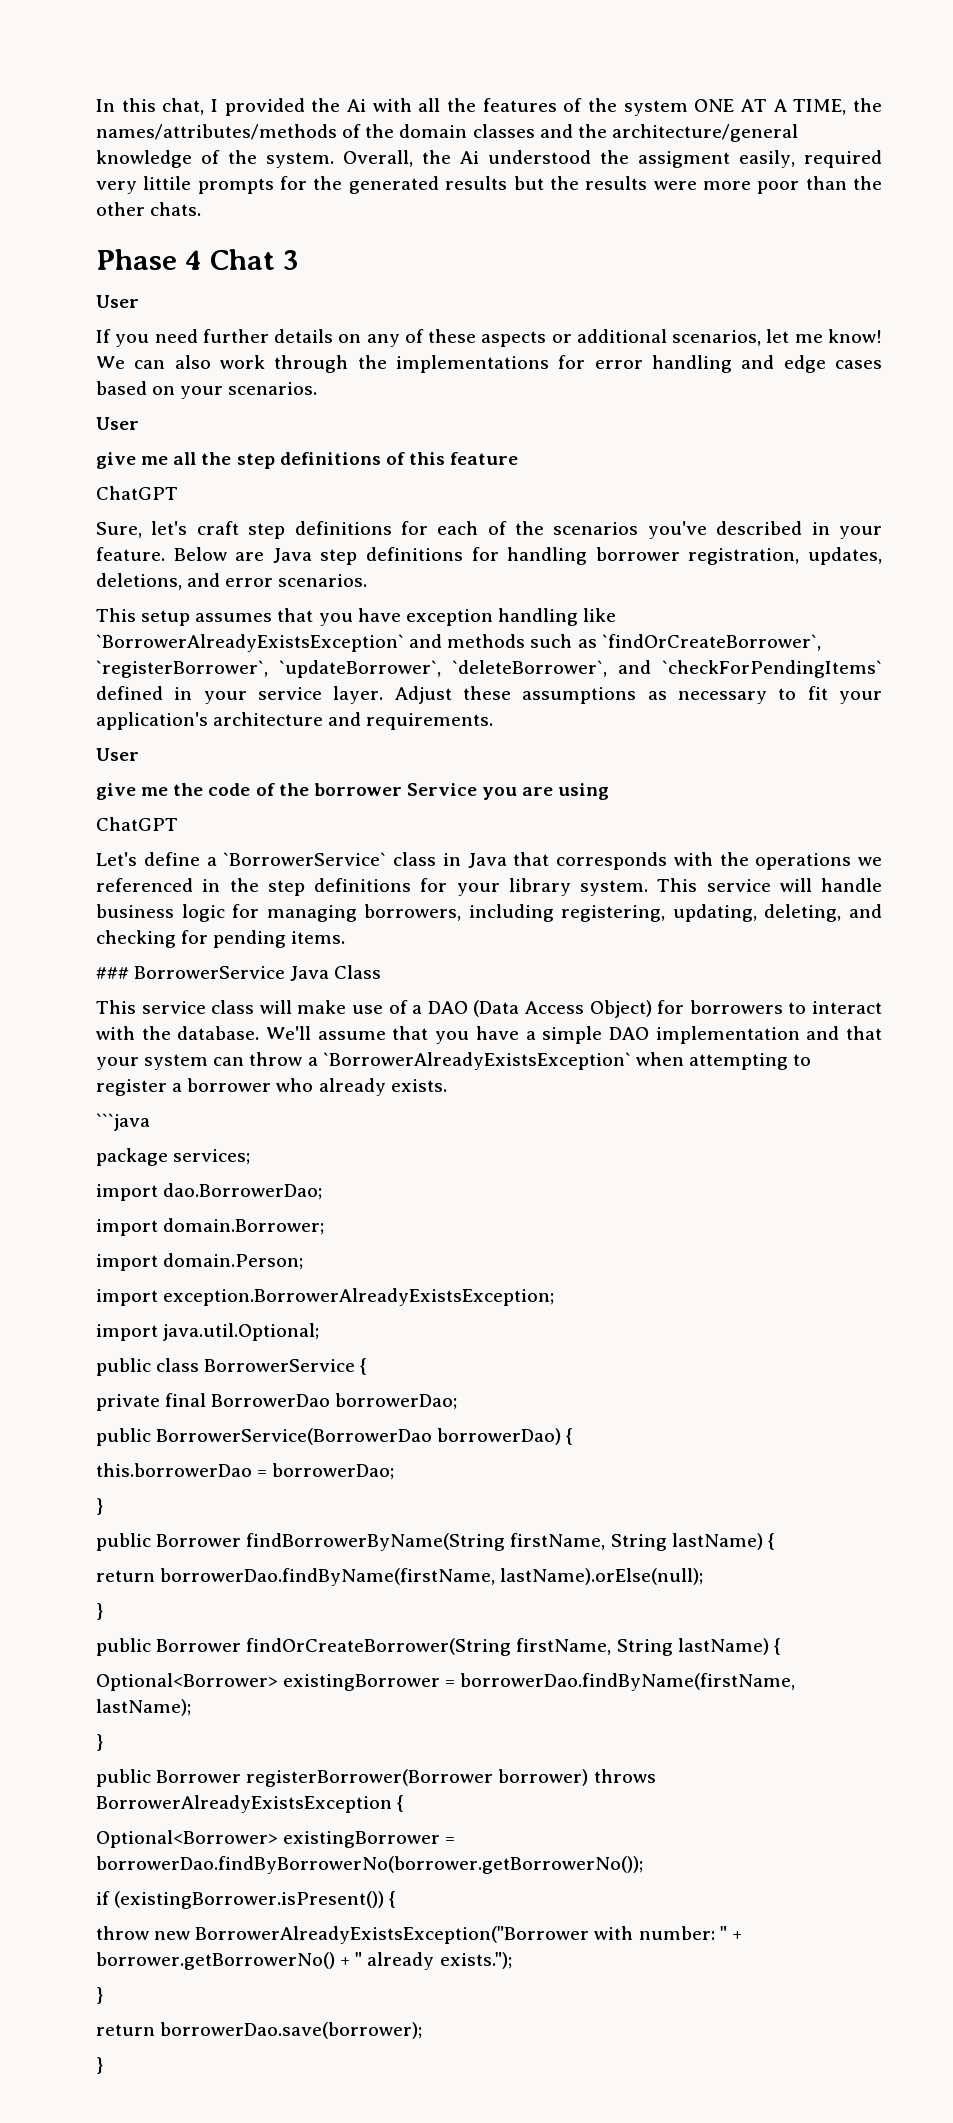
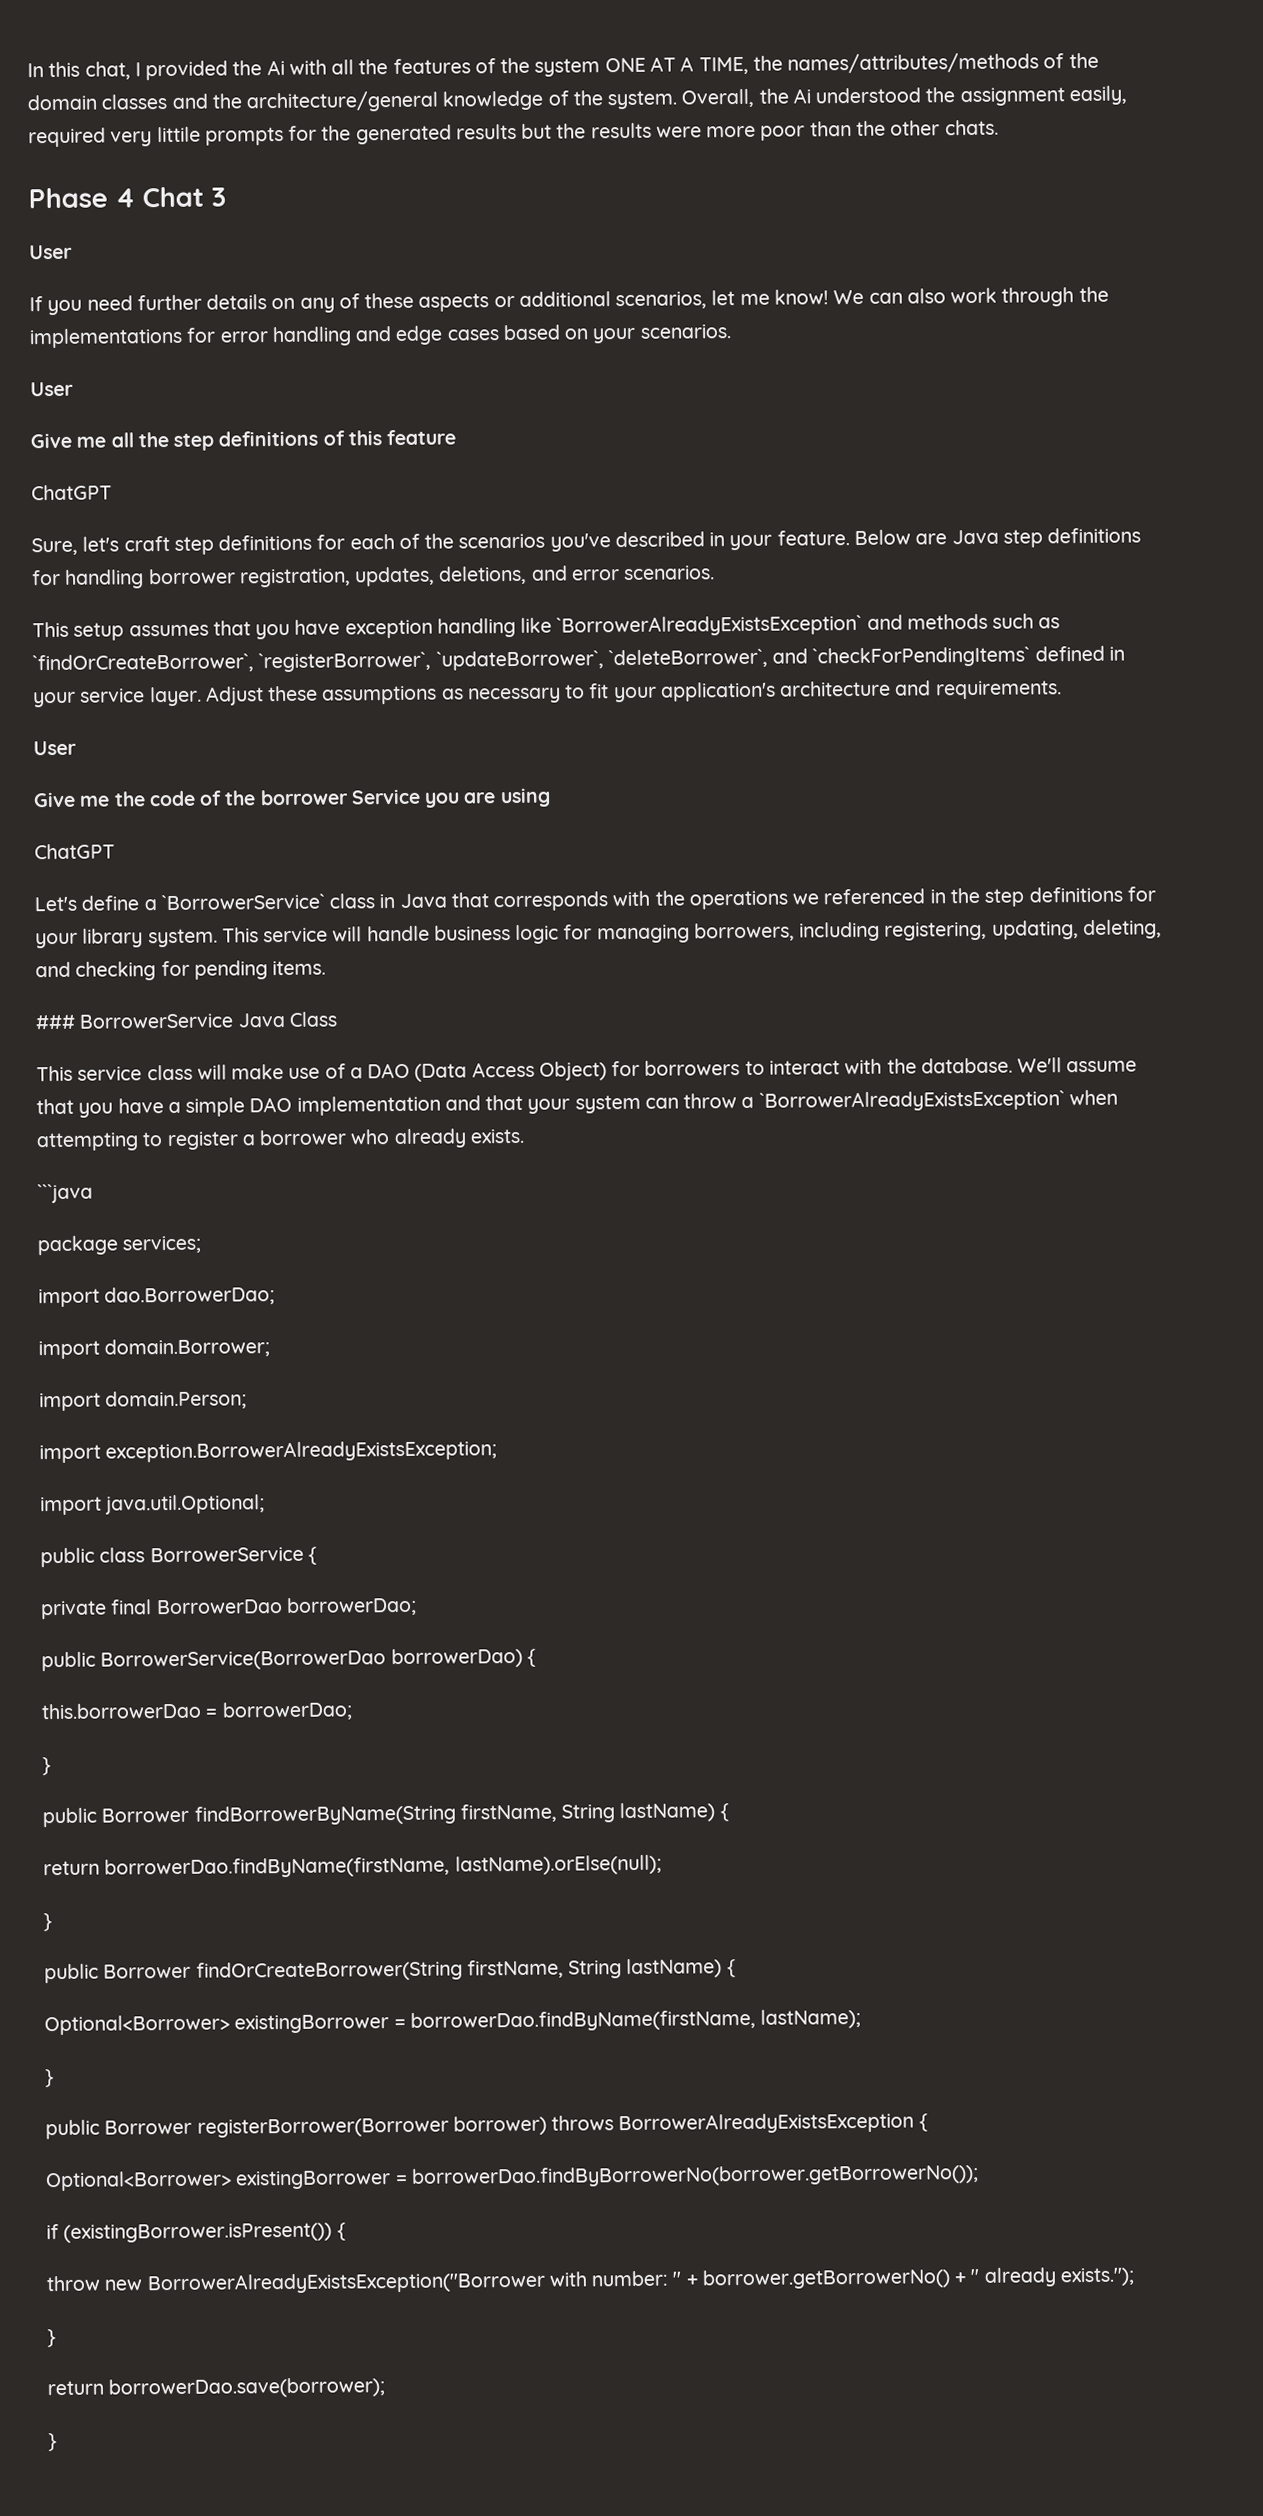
[638,151,730,168] assigment -> [959,87,1065,107] assignment
[96,452,136,469] give -> [30,432,72,449] Give
[96,783,136,800] give -> [33,791,76,808] Give

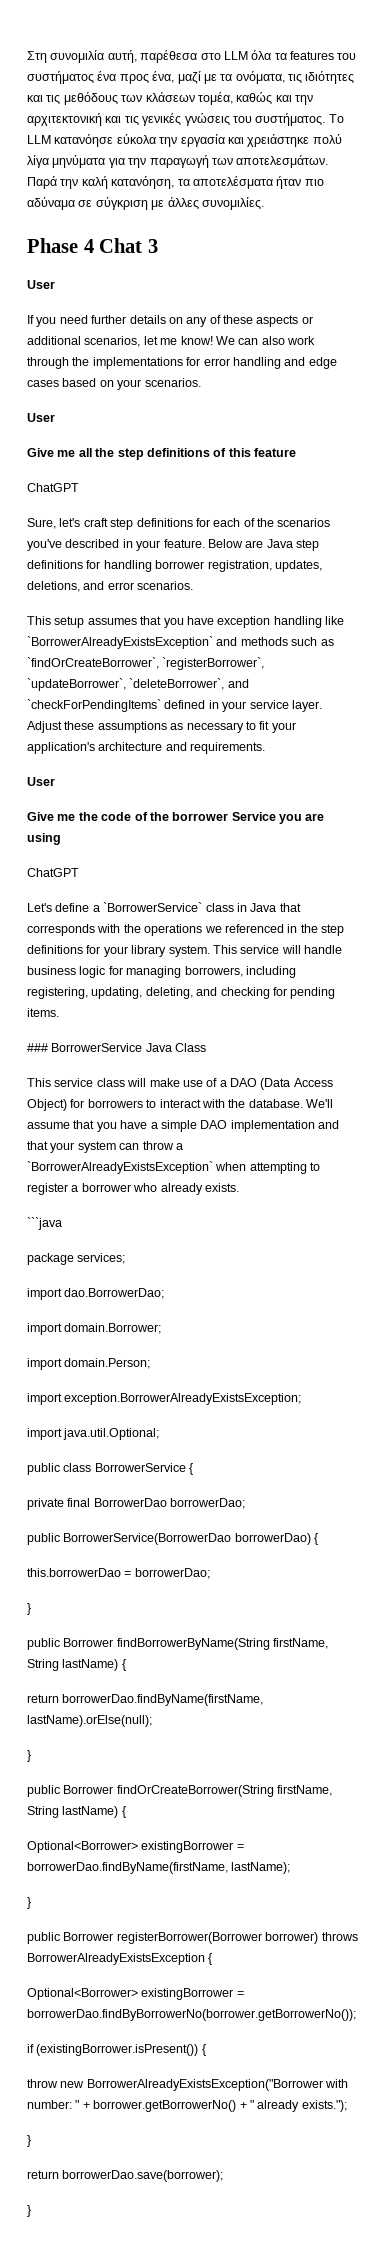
[27,52,1099,81] [27,85,1127,113] [28,119,999,148] In this chat, I provided the Ai with all the features of the system ONE AT A TIME, the names/attributes/methods of the domain classes and the architecture/general knowledge of the system. Overall, the Ai understood the assignment easily, required very littile prompts for the generated results but the results were more poor than the other chats. -> [27,50,357,63] [27,71,355,84] [27,92,313,105] [27,113,344,126] [27,134,342,147] [27,155,329,168] [27,176,324,189] [27,197,264,210] Στη συνομιλία αυτή, παρέθεσα στο LLM όλα τα features του συστήματος ένα προς ένα, μαζί με τα ονόματα, τις ιδιότητες και τις μεθόδους των κλάσεων τομέα, καθώς και την αρχιτεκτονική και τις γενικές γνώσεις του συστήματος. Το LLM κατανόησε εύκολα την εργασία και χρειάστηκε πολύ λίγα μηνύματα για την παραγωγή των αποτελεσμάτων. Παρά την καλή κατανόηση, τα αποτελέσματα ήταν πιο αδύναμα σε σύγκριση με άλλες συνομιλίες.

